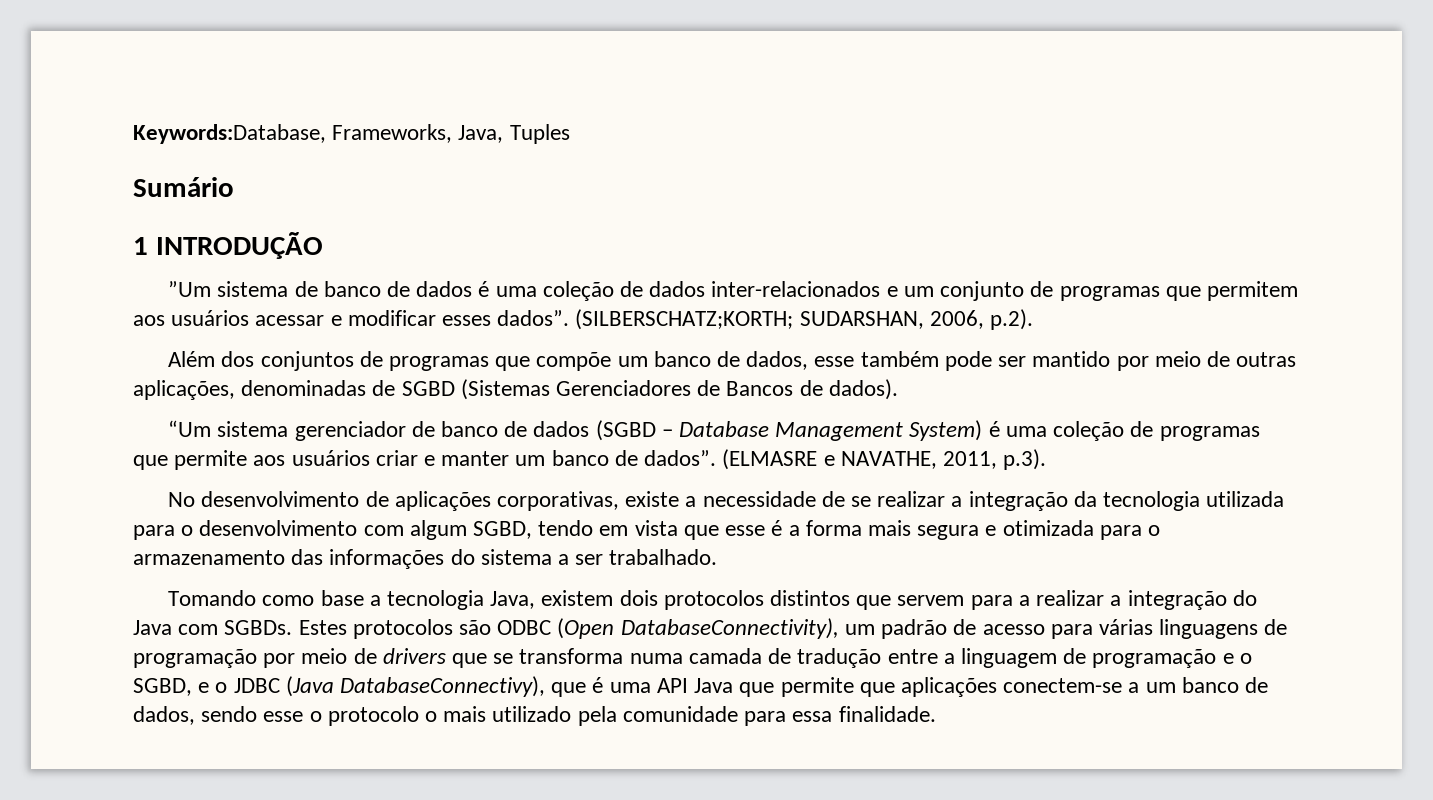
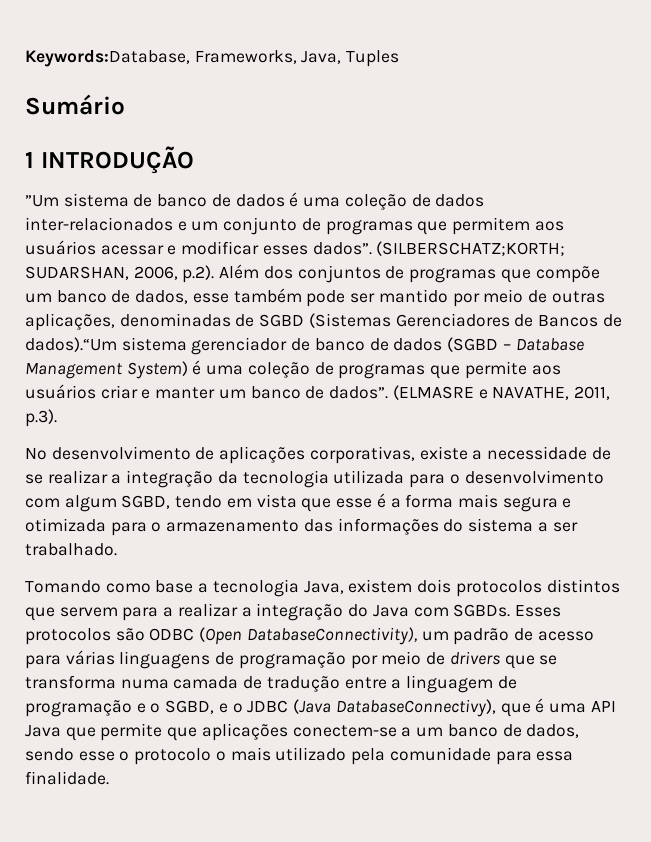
(1034, 319) // -> (215, 274) none
[828,379,898,400] [168,420,212,437] dados). // “Um -> [25,337,117,352] dados).“Um
[298,620,347,635] Estes -> [514,605,561,617] Esses

